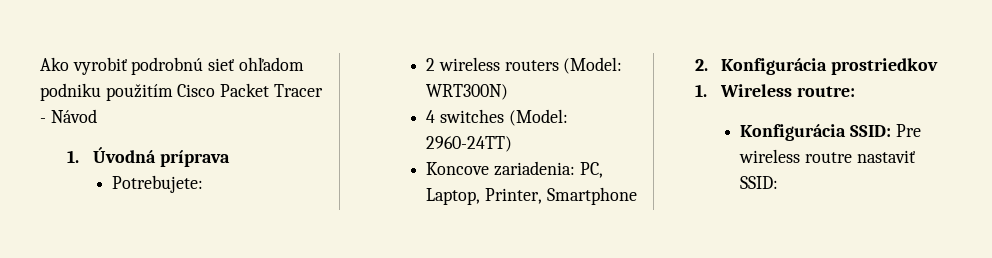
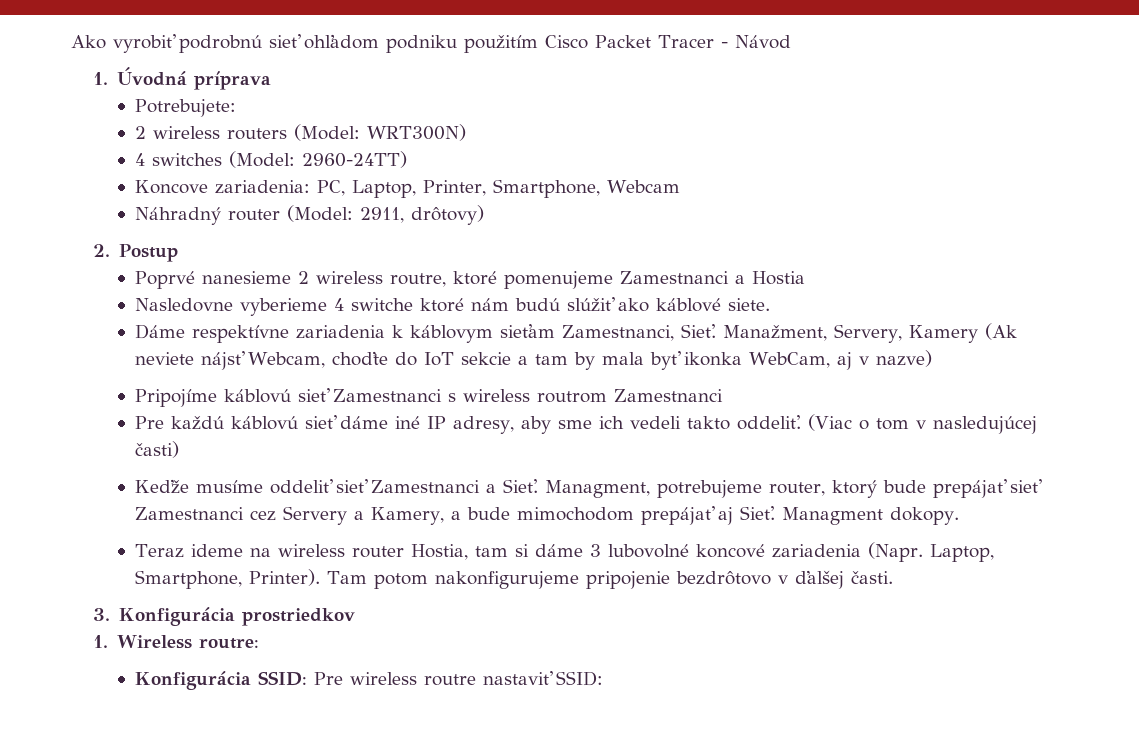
[546,187,637,205] [694,59,708,71] Smartphone // 2. -> [493,179,681,198] [135,205,485,225] [92,244,179,262] [135,271,806,289] [135,297,771,316] [135,323,1018,343] [135,350,933,370] [135,388,724,407] [135,414,1038,434] [135,441,180,458] [135,479,1043,498] [135,506,960,525] [135,542,995,562] [135,569,894,589] [92,608,110,621] Smartphone, Webcam // Náhradný router (Model: 2911, drôtovy) // 2. Postup // Poprvé nanesieme 2 wireless routre, ktoré pomenujeme Zamestnanci a Hostia // Nasledovne vyberieme 4 switche ktoré nám budú slúžiť ako káblové siete. // Dáme respektívne zariadenia k káblovym sieťam Zamestnanci, Sieť. Manažment, Servery, Kamery (Ak neviete nájsť Webcam, choďte do IoT sekcie a tam by mala byť ikonka WebCam, aj v nazve) // Pripojíme káblovú sieť Zamestnanci s wireless routrom Zamestnanci // Pre každú káblovú sieť dáme iné IP adresy, aby sme ich vedeli takto oddeliť. (Viac o tom v nasledujúcej časti) // Keďže musíme oddeliť sieť Zamestnanci a Sieť. Managment, potrebujeme router, ktorý bude prepájať sieť Zamestnanci cez Servery a Kamery, a bude mimochodom prepájať aj Sieť. Managment dokopy. // Teraz ideme na wireless router Hostia, tam si dáme 3 lubovolné koncové zariadenia (Napr. Laptop, Smartphone, Printer). Tam potom nakonfigurujeme pripojenie bezdrôtovo v ďalšej časti. // 3.

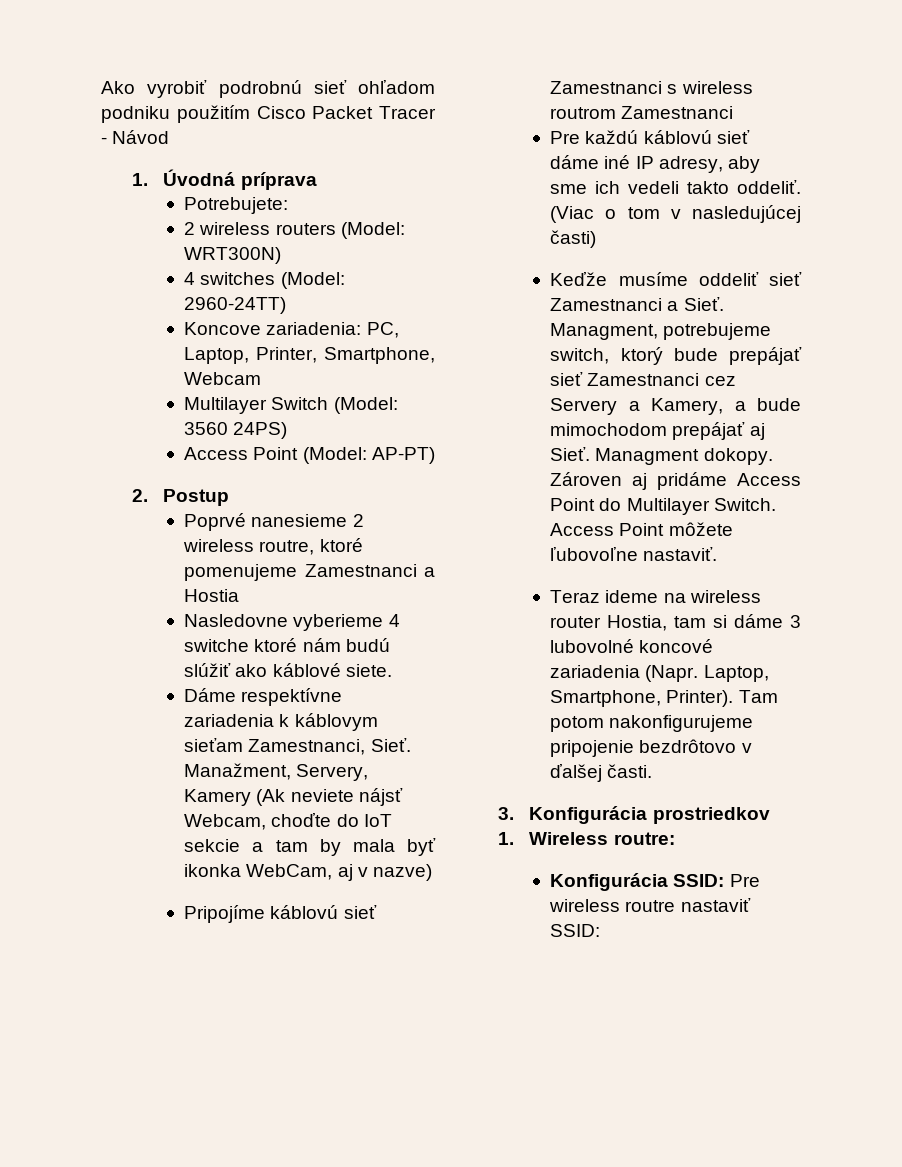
[135,205,485,225] Náhradný router (Model: 2911, drôtovy) -> [184,397,398,414] [184,422,288,439] [184,447,435,464] Multilayer Switch (Model: 3560 24PS) // Access Point (Model: AP-PT)
[769,482,826,496] router, -> [550,348,610,364] switch,
(960, 516) none -> [550,472,801,490] [550,498,776,515] [550,522,733,536] [550,547,718,561] Zároven aj pridáme Access Point do Multilayer Switch. Access Point môžete ľubovoľne nastaviť.

